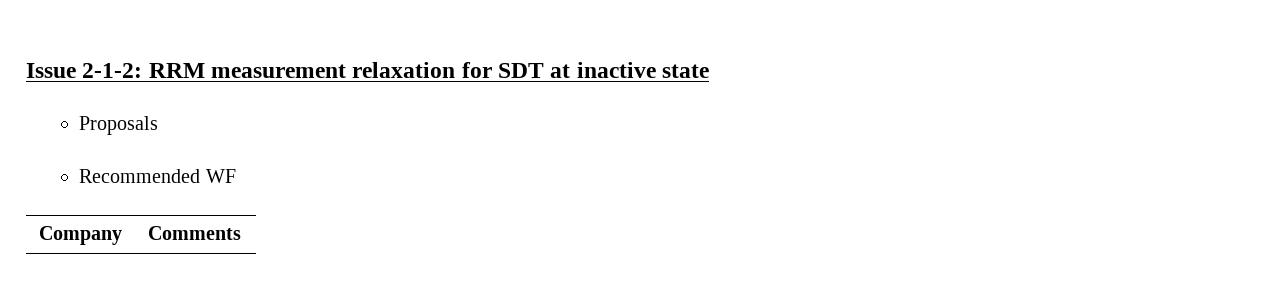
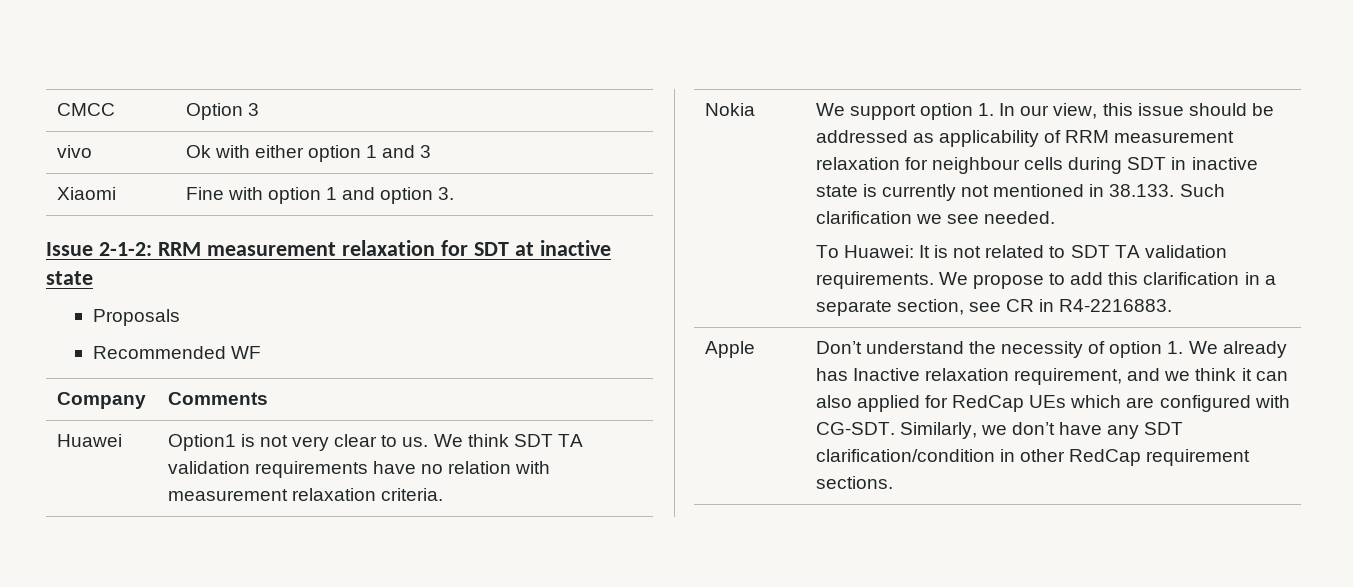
(26, 70) none -> [56,103,115,116] [185,103,259,120] [56,145,92,158] [185,145,432,162] [56,187,116,200] [185,187,455,204] CMCC | Option 3 // vivo | Ok with either option 1 and 3 // Xiaomi | Fine with option 1 and option 3. //
(241, 233) none -> [56,434,122,447] [167,434,583,451] [167,461,551,478] [167,488,443,501] [704,103,755,116] [815,103,1274,120] [815,130,1235,147] [815,157,1258,174] [815,184,1225,201] [815,211,1056,224] [815,245,1227,258] [815,272,1276,289] [815,299,1173,316] [704,341,755,358] [815,341,1287,358] [815,368,1288,385] [815,395,1290,412] [815,422,1184,439] [815,449,1251,466] [815,476,893,489] // Huawei | Option1 is not very clear to us. We think SDT TA validation requirements have no relation with measurement relaxation criteria. // Nokia | We support option 1. In our view, this issue should be addressed as applicability of RRM measurement relaxation for neighbour cells during SDT in inactive state is currently not mentioned in 38.133. Such clarification we see needed. // To Huawei: It is not related to SDT TA validation requirements. We propose to add this clarification in a separate section, see CR in R4-2216883. // Apple | Don’t understand the necessity of option 1. We already has Inactive relaxation requirement, and we think it can also applied for RedCap UEs which are configured with CG-SDT. Similarly, we don’t have any SDT clarification/condition in other RedCap requirement sections.

